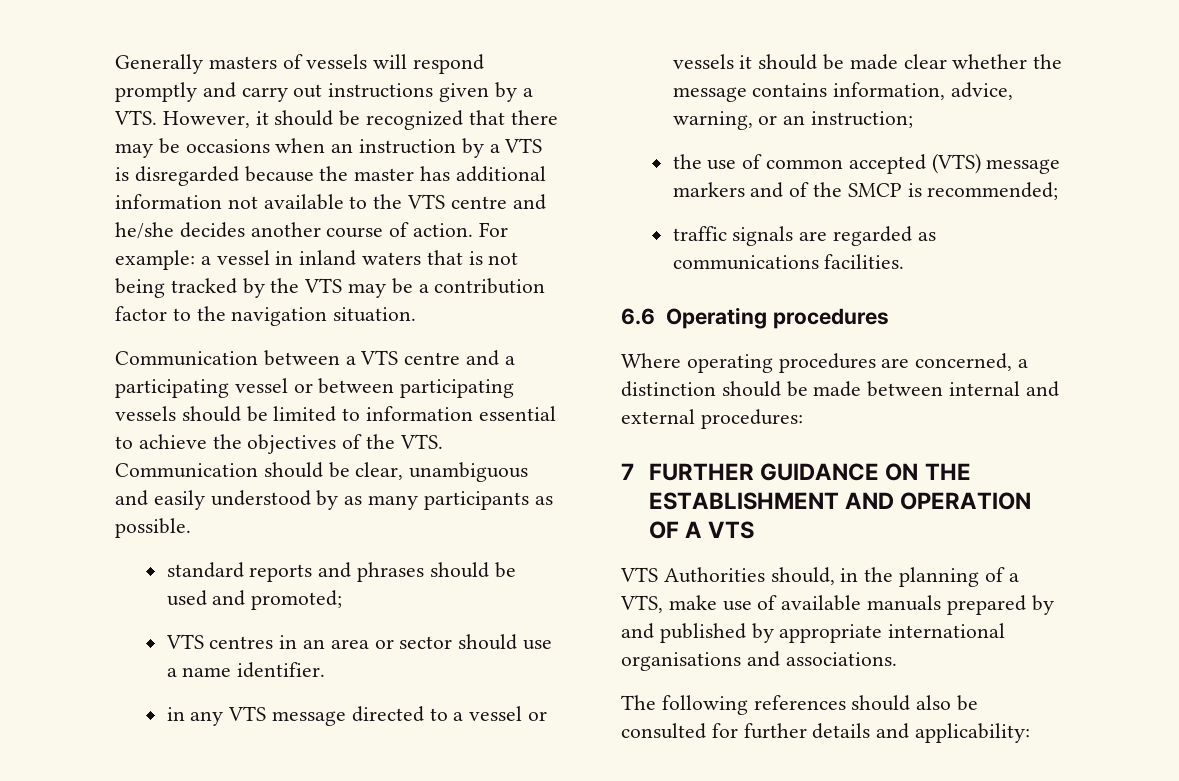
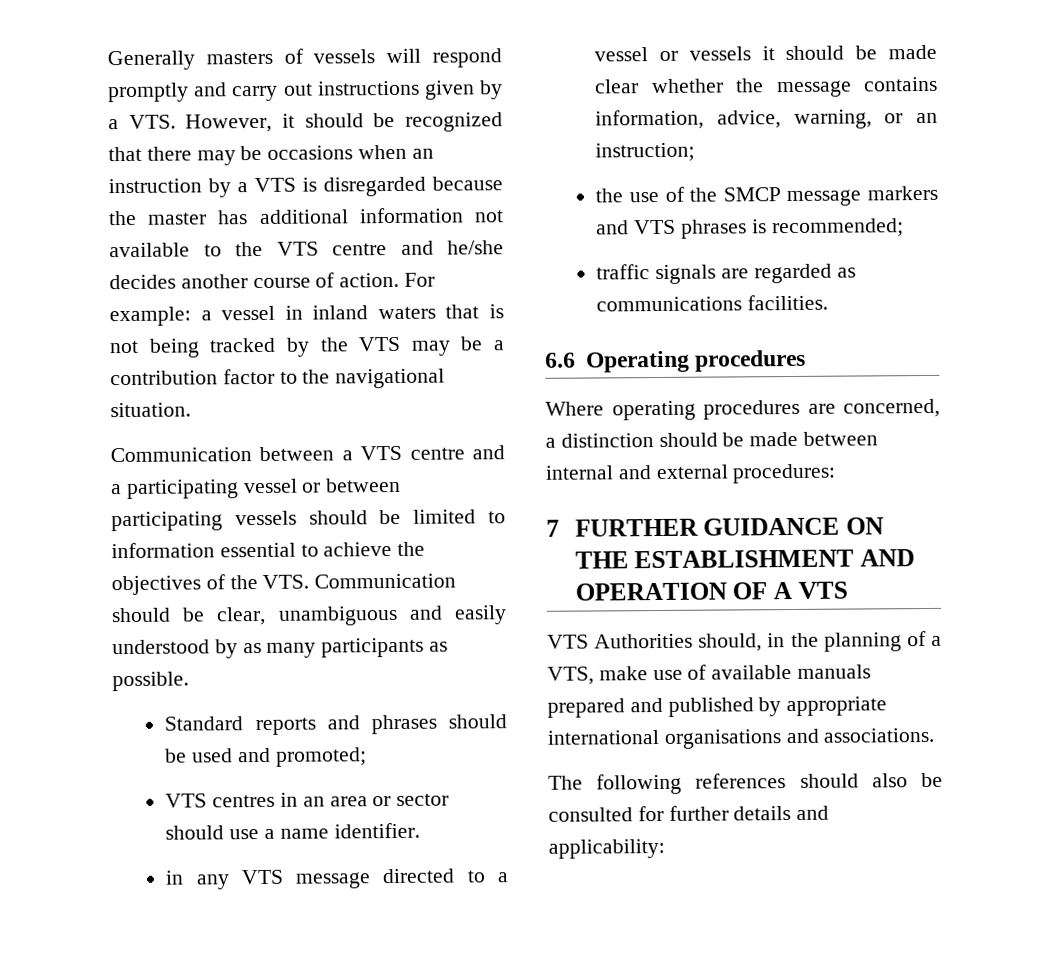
[231,307,328,326] navigation -> [335,368,446,389] navigational
[166,562,244,578] standard -> [164,716,244,731] Standard
[766,153,1061,174] [672,182,902,198] common accepted (VTS) message markers and of the SMCP -> [689,185,938,207] [596,219,747,239] the SMCP message markers and VTS phrases
[1031,595,1054,615] by -> (625, 708) none

